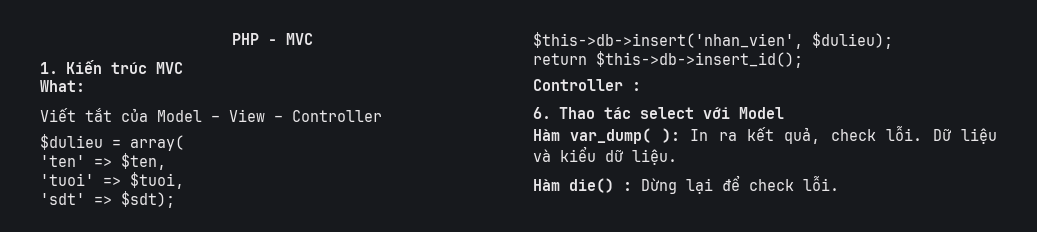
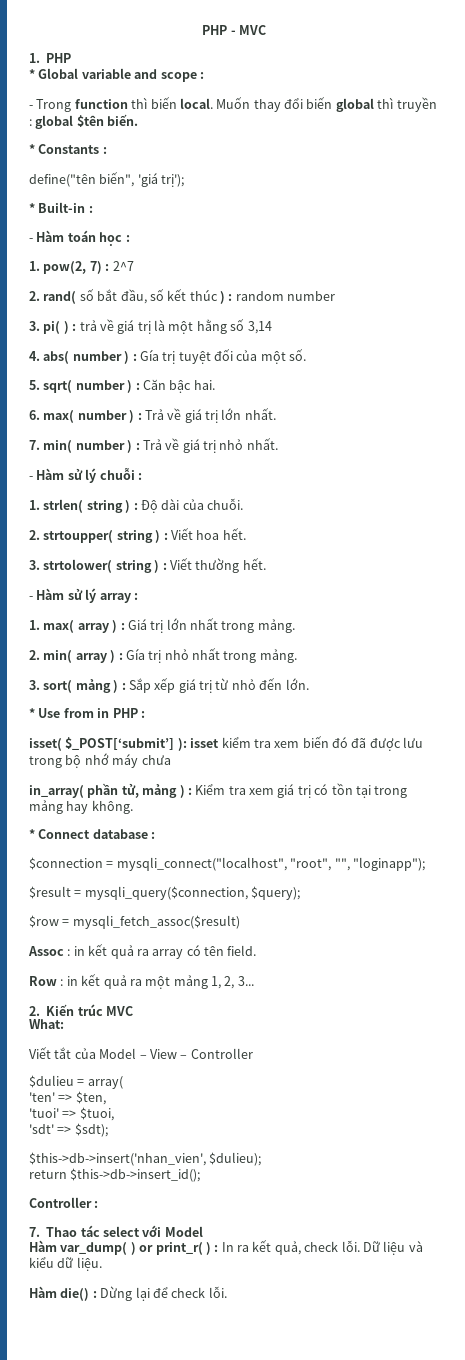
(58, 68) none -> [46,53,72,63] [29,68,204,82] [29,97,437,112] [29,114,139,129] [29,144,107,154] [29,172,185,187] [29,202,93,213] [29,230,130,246] [29,261,134,274] [29,289,336,304] [29,319,272,334] [29,349,307,364] [29,379,215,393] [29,408,276,423] [29,438,278,453] [29,468,142,483] [29,498,243,513] [29,528,246,543] [29,558,266,573] [29,588,138,603] [29,618,295,633] [29,648,297,663] [29,678,309,693] [29,708,145,718] [29,736,424,751] [29,753,171,768] [29,783,408,798] [29,800,133,814] [29,829,156,839] [29,857,425,871] [29,886,301,900] [29,915,240,929] [28,944,257,959] [29,974,254,989] [29,1006,40,1016] PHP // * Global variable and scope : // - Trong function thì biến local. Muốn thay đổi biến global thì truyền : global $tên biến. // * Constants : // define("tên biến", 'giá trị'); // * Built-in : // - Hàm toán học : // 1. pow(2, 7) : 2^7 // 2. rand( số bắt đầu, số kết thúc ) : random number // 3. pi( ) : trả về giá trị là một hằng số 3,14 // 4. abs( number ) : Gía trị tuyệt đối của một số. // 5. sqrt( number ) : Căn bậc hai. // 6. max( number ) : Trả về giá trị lớn nhất. // 7. min( number ) : Trả về giá trị nhỏ nhất. // - Hàm sử lý chuỗi : // 1. strlen( string ) : Độ dài của chuỗi. // 2. strtoupper( string ) : Viết hoa hết. // 3. strtolower( string ) : Viết thường hết. // - Hàm sử lý array : // 1. max( array ) : Giá trị lớn nhất trong mảng. // 2. min( array ) : Gía trị nhỏ nhất trong mảng. // 3. sort( mảng ) : Sắp xếp giá trị từ nhỏ đến lớn. // * Use from in PHP : // isset( $_POST[‘submit’] ): isset kiểm tra xem biến đó đã được lưu trong bộ nhớ máy chưa // in_array( phần tử, mảng ) : Kiểm tra xem giá trị có tồn tại trong mảng hay không. // * Connect database : // $connection = mysqli_connect("localhost", "root", "", "loginapp"); // $result = mysqli_query($connection, $query); // $row = mysqli_fetch_assoc($result) // Assoc : in kết quả ra array có tên field. // Row : in kết quả ra một mảng 1, 2, 3... // 2.
[533,107,551,119] 6. -> [29,1227,40,1237] 7.
[661,128,680,143] ): -> [130,1242,219,1255] ) or print_r( ) :

